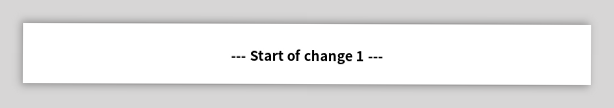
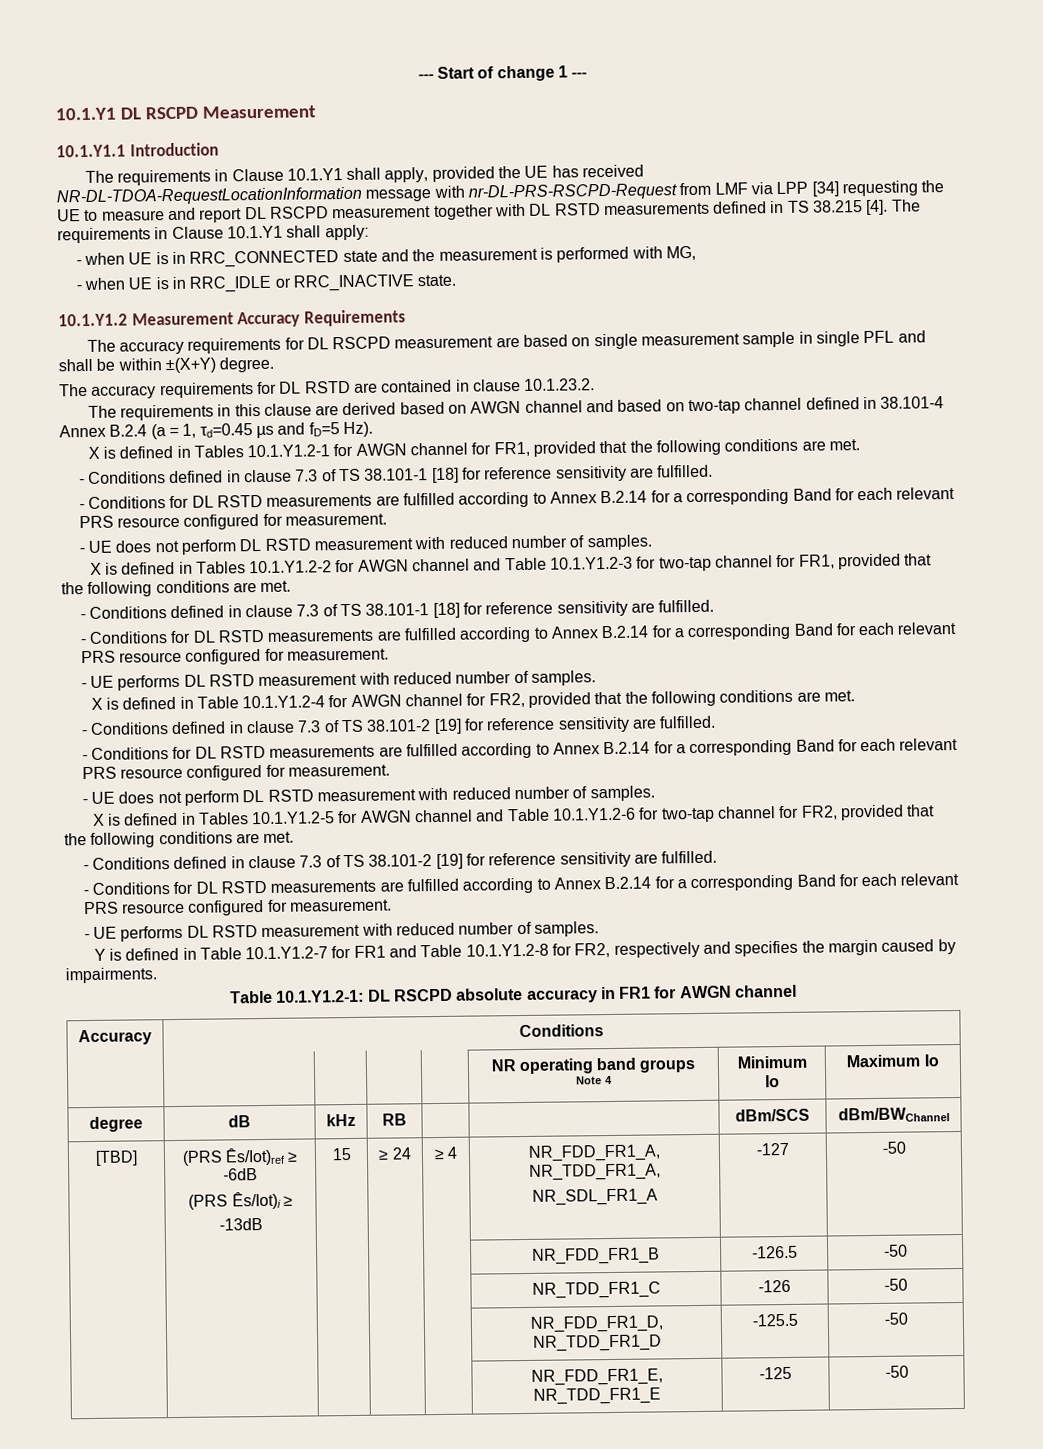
(384, 59) none -> [55,105,316,121] [56,142,219,158] [84,164,645,186] [56,180,945,206] [57,199,921,223] [57,224,369,244] [75,245,696,268] [75,274,457,293] [58,309,406,328] [86,330,926,355] [58,356,275,374] [59,378,596,399] [87,396,945,421] [59,421,373,440] [87,438,861,459] [78,464,714,485] [78,486,956,510] [78,513,387,530] [78,534,652,555] [89,553,933,575] [61,580,292,597] [79,599,715,620] [79,621,957,645] [80,648,389,665] [80,670,596,691] [90,689,856,710] [81,715,717,736] [81,737,959,761] [81,764,390,781] [81,785,655,806] [92,804,936,826] [64,831,295,848] [82,850,718,871] [82,872,960,896] [83,899,392,916] [83,921,599,942] [93,939,956,961] [65,967,157,984] [229,984,798,1004] [78,1029,152,1046] [519,1024,604,1038] [490,1057,697,1075] [575,1075,614,1085] [736,1055,807,1069] [765,1075,780,1088] [846,1054,939,1068] [89,1116,143,1133] [228,1115,251,1128] [326,1113,356,1127] [382,1113,407,1126] [735,1108,810,1122] [837,1107,950,1123] [95,1150,138,1166] [181,1147,299,1166] [223,1168,258,1181] [188,1191,293,1210] [218,1218,263,1231] [331,1147,352,1161] [378,1147,412,1161] [433,1146,458,1161] [528,1144,661,1162] [529,1163,661,1181] [532,1188,658,1206] [756,1142,789,1156] [881,1141,906,1154] [532,1247,660,1265] [751,1245,798,1259] [883,1244,908,1257] [531,1281,661,1299] [758,1279,791,1293] [883,1278,908,1291] [529,1315,664,1333] [532,1334,662,1352] [751,1313,798,1327] [883,1312,908,1325] [531,1368,663,1386] [533,1387,661,1405] [759,1366,792,1380] [884,1365,909,1378] // 10.1.Y1 DL RSCPD Measurement // 10.1.Y1.1 Introduction // The requirements in Clause 10.1.Y1 shall apply, provided the UE has received NR-DL-TDOA-RequestLocationInformation message with nr-DL-PRS-RSCPD-Request from LMF via LPP [34] requesting the UE to measure and report DL RSCPD measurement together with DL RSTD measurements defined in TS 38.215 [4]. The requirements in Clause 10.1.Y1 shall apply: // - when UE is in RRC_CONNECTED state and the measurement is performed with MG, // - when UE is in RRC_IDLE or RRC_INACTIVE state. // 10.1.Y1.2 Measurement Accuracy Requirements // The accuracy requirements for DL RSCPD measurement are based on single measurement sample in single PFL and shall be within ±(X+Y) degree. // The accuracy requirements for DL RSTD are contained in clause 10.1.23.2. // The requirements in this clause are derived based on AWGN channel and based on two-tap channel defined in 38.101-4 Annex B.2.4 (a = 1, τd=0.45 µs and fD=5 Hz). // X is defined in Tables 10.1.Y1.2-1 for AWGN channel for FR1, provided that the following conditions are met. // - Conditions defined in clause 7.3 of TS 38.101-1 [18] for reference sensitivity are fulfilled. // - Conditions for DL RSTD measurements are fulfilled according to Annex B.2.14 for a corresponding Band for each relevant PRS resource configured for measurement. // - UE does not perform DL RSTD measurement with reduced number of samples. // X is defined in Tables 10.1.Y1.2-2 for AWGN channel and Table 10.1.Y1.2-3 for two-tap channel for FR1, provided that the following conditions are met. // - Conditions defined in clause 7.3 of TS 38.101-1 [18] for reference sensitivity are fulfilled. // - Conditions for DL RSTD measurements are fulfilled according to Annex B.2.14 for a corresponding Band for each relevant PRS resource configured for measurement. // - UE performs DL RSTD measurement with reduced number of samples. // X is defined in Table 10.1.Y1.2-4 for AWGN channel for FR2, provided that the following conditions are met. // - Conditions defined in clause 7.3 of TS 38.101-2 [19] for reference sensitivity are fulfilled. // - Conditions for DL RSTD measurements are fulfilled according to Annex B.2.14 for a corresponding Band for each relevant PRS resource configured for measurement. // - UE does not perform DL RSTD measurement with reduced number of samples. // X is defined in Tables 10.1.Y1.2-5 for AWGN channel and Table 10.1.Y1.2-6 for two-tap channel for FR2, provided that the following conditions are met. // - Conditions defined in clause 7.3 of TS 38.101-2 [19] for reference sensitivity are fulfilled. // - Conditions for DL RSTD measurements are fulfilled according to Annex B.2.14 for a corresponding Band for each relevant PRS resource configured for measurement. // - UE performs DL RSTD measurement with reduced number of samples. // Y is defined in Table 10.1.Y1.2-7 for FR1 and Table 10.1.Y1.2-8 for FR2, respectively and specifies the margin caused by impairments. // Table 10.1.Y1.2-1: DL RSCPD absolute accuracy in FR1 for AWGN channel // Accuracy | Conditions // | | | | | NR operating band groups Note 4 | Minimum Io | Maximum Io // degree | dB | kHz | RB | | | dBm/SCS | dBm/BWChannel // [TBD] | (PRS Ês/Iot)ref ≥ -6dB // (PRS Ês/Iot)i ≥ // -13dB | 15 | ≥ 24 | ≥ 4 | NR_FDD_FR1_A, NR_TDD_FR1_A, // NR_SDL_FR1_A | -127 | -50 // | | | | | NR_FDD_FR1_B | -126.5 | -50 // | | | | | NR_TDD_FR1_C | -126 | -50 // | | | | | NR_FDD_FR1_D, NR_TDD_FR1_D | -125.5 | -50 // | | | | | NR_FDD_FR1_E, NR_TDD_FR1_E | -125 | -50

